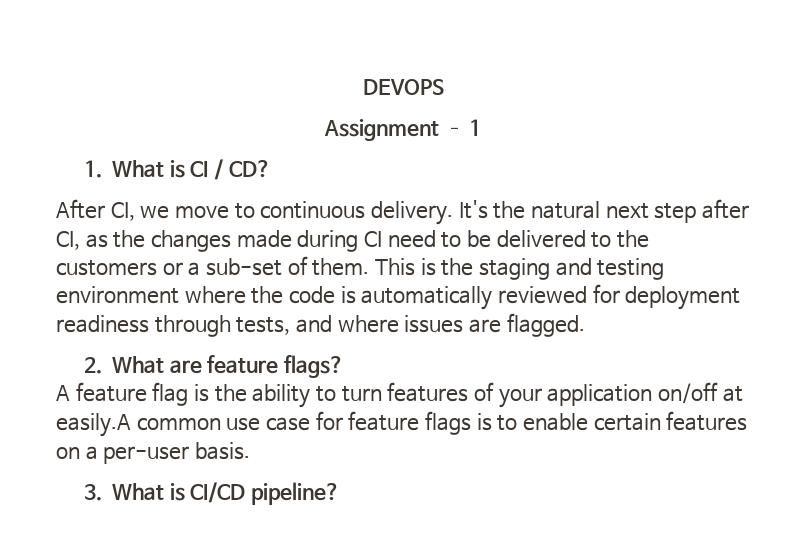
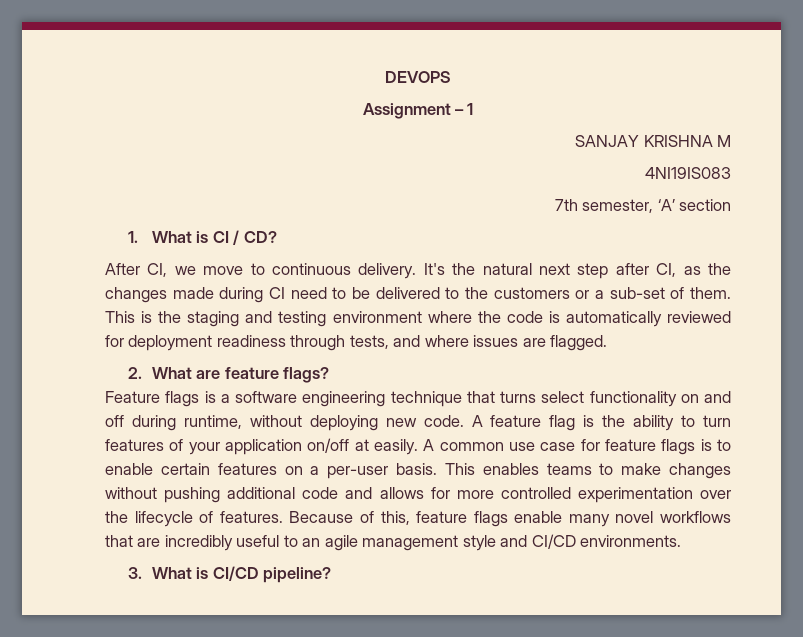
(482, 127) none -> [575,135,732,147] [645,167,731,179] [554,199,731,213] // SANJAY KRISHNA M // 4NI19IS083 // 7th semester, ‘A’ section
(345, 366) none -> [105,391,731,407] [105,415,464,431] Feature flags is a software engineering technique that turns select functionality on and off during runtime, without deploying new code.
[56,413,131,437] easily.A -> [374,439,435,455] easily. A
(251, 451) none -> [444,463,731,479] [105,487,732,503] [105,511,731,527] [105,534,682,551] This enables teams to make changes without pushing additional code and allows for more controlled experimentation over the lifecycle of features. Because of this, feature flags enable many novel workflows that are incredibly useful to an agile management style and CI/CD environments.

